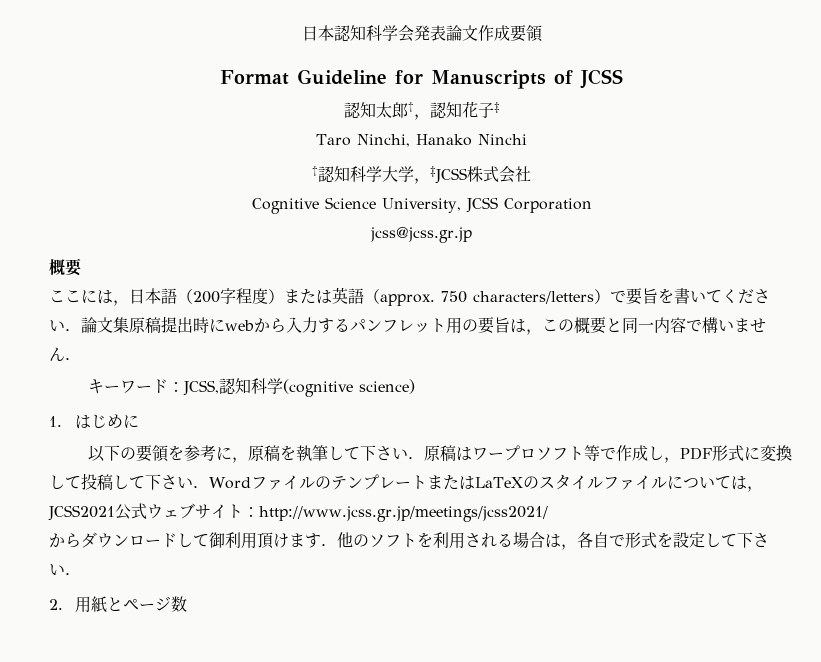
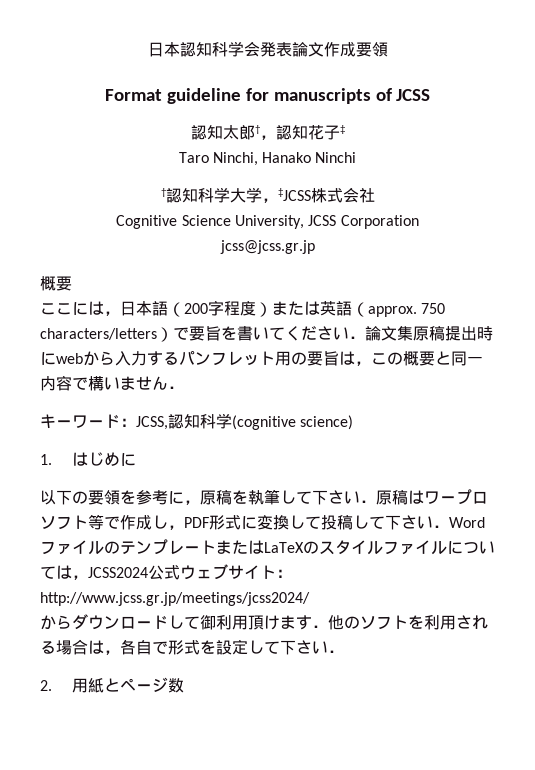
[297,69,546,89] Guideline for Manuscripts -> [166,88,371,104] guideline for manuscripts
[48,505,115,521] JCSS2021 -> [88,567,148,578] JCSS2024
[259,506,548,522] http://www.jcss.gr.jp/meetings/jcss2021/ -> [40,592,310,606] http://www.jcss.gr.jp/meetings/jcss2024/

